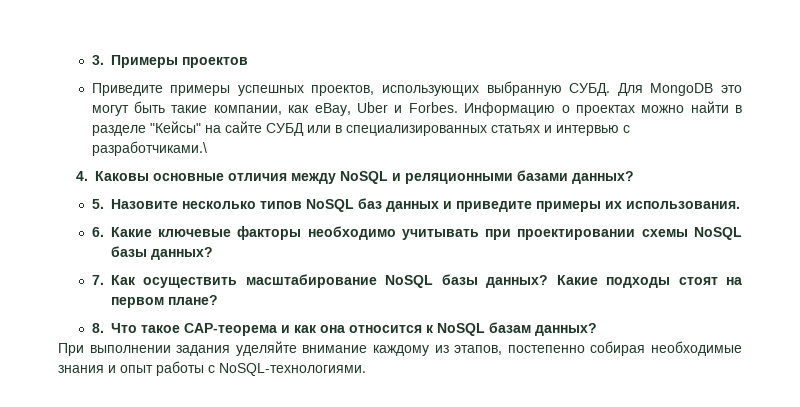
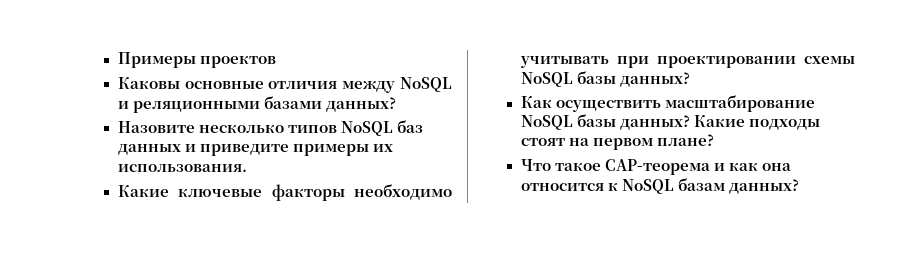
[91,55,104,65] 3. -> (117, 60) none
[91,81,742,96] [91,101,742,116] [91,121,630,136] [91,141,207,156] [76,171,89,181] Приведите примеры успешных проектов, использующих выбранную СУБД. Для MongoDB это могут быть такие компании, как eBay, Uber и Forbes. Информацию о проектах можно найти в разделе "Кейсы" на сайте СУБД или в специализированных статьях и интервью с разработчиками.\ // 4. -> (276, 62) none
[91,199,104,209] 5. -> (397, 104) none
[91,227,104,237] 6. -> (247, 168) none
[91,275,104,285] 7. -> (691, 79) none
[91,323,104,333] 8. -> (715, 140) none
[58,341,743,356] [58,361,366,376] // При выполнении задания уделяйте внимание каждому из этапов, постепенно собирая необходимые знания и опыт работы с NoSQL-технологиями. -> (800, 186) none

